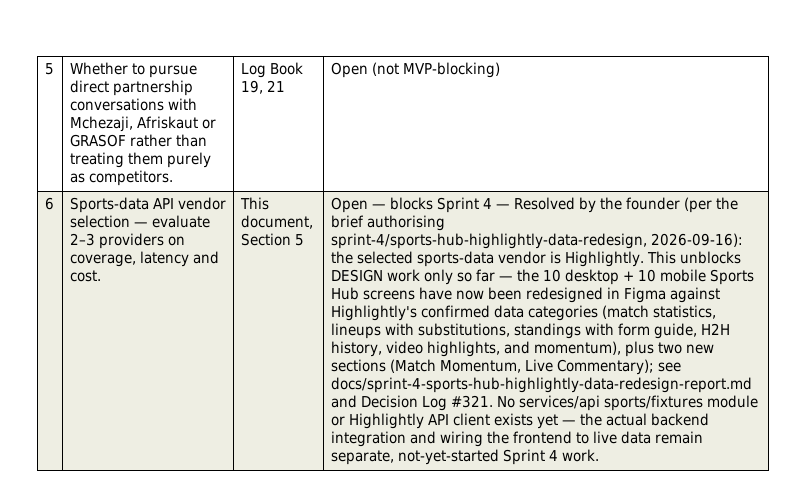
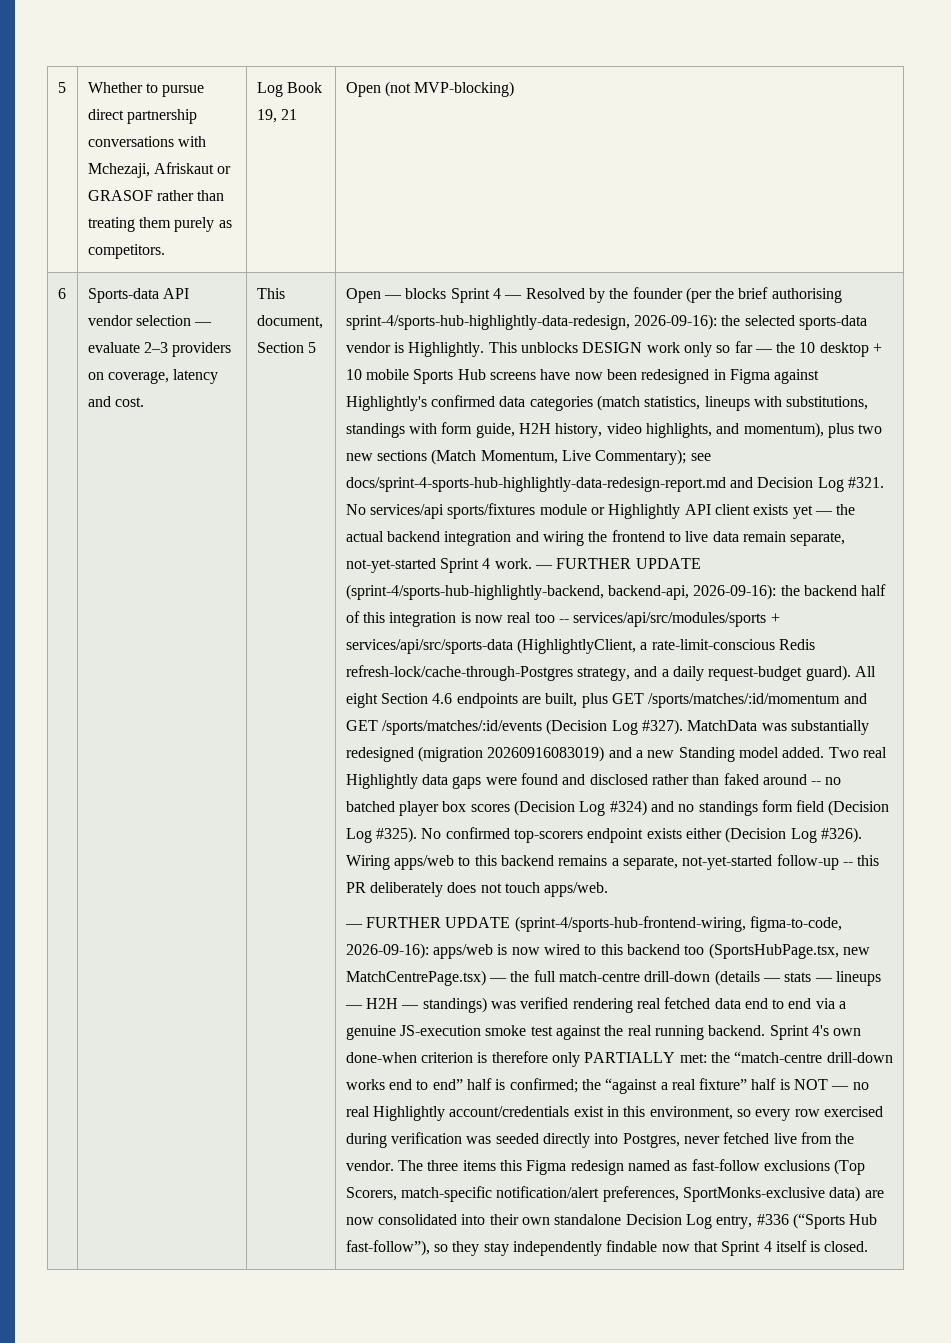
(599, 455) none -> [534,558,701,569] [345,584,887,600] [345,611,780,627] [345,638,815,654] [345,665,876,681] [345,693,867,708] [345,719,869,735] [345,746,887,762] [345,773,842,789] [345,800,890,816] [345,827,862,843] [345,854,880,870] [345,882,609,897] [344,916,842,932] [345,943,870,959] [345,970,881,986] [344,997,847,1013] [345,1025,862,1040] [345,1051,893,1067] [345,1078,869,1094] [345,1106,883,1121] [345,1132,855,1148] [345,1159,866,1175] [345,1186,884,1202] [345,1213,878,1229] [345,1240,869,1256] — FURTHER UPDATE (sprint-4/sports-hub-highlightly-backend, backend-api, 2026-09-16): the backend half of this integration is now real too -- services/api/src/modules/sports + services/api/src/sports-data (HighlightlyClient, a rate-limit-conscious Redis refresh-lock/cache-through-Postgres strategy, and a daily request-budget guard). All eight Section 4.6 endpoints are built, plus GET /sports/matches/:id/momentum and GET /sports/matches/:id/events (Decision Log #327). MatchData was substantially redesigned (migration 20260916083019) and a new Standing model added. Two real Highlightly data gaps were found and disclosed rather than faked around -- no batched player box scores (Decision Log #324) and no standings form field (Decision Log #325). No confirmed top-scorers endpoint exists either (Decision Log #326). Wiring apps/web to this backend remains a separate, not-yet-started follow-up -- this PR deliberately does not touch apps/web. // — FURTHER UPDATE (sprint-4/sports-hub-frontend-wiring, figma-to-code, 2026-09-16): apps/web is now wired to this backend too (SportsHubPage.tsx, new MatchCentrePage.tsx) — the full match-centre drill-down (details — stats — lineups — H2H — standings) was verified rendering real fetched data end to end via a genuine JS-execution smoke test against the real running backend. Sprint 4's own done-when criterion is therefore only PARTIALLY met: the “match-centre drill-down works end to end” half is confirmed; the “against a real fixture” half is NOT — no real Highlightly account/credentials exist in this environment, so every row exercised during verification was seeded directly into Postgres, never fetched live from the vendor. The three items this Figma redesign named as fast-follow exclusions (Top Scorers, match-specific notification/alert preferences, SportMonks-exclusive data) are now consolidated into their own standalone Decision Log entry, #336 (“Sports Hub fast-follow”), so they stay independently findable now that Sprint 4 itself is closed.

